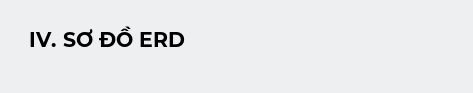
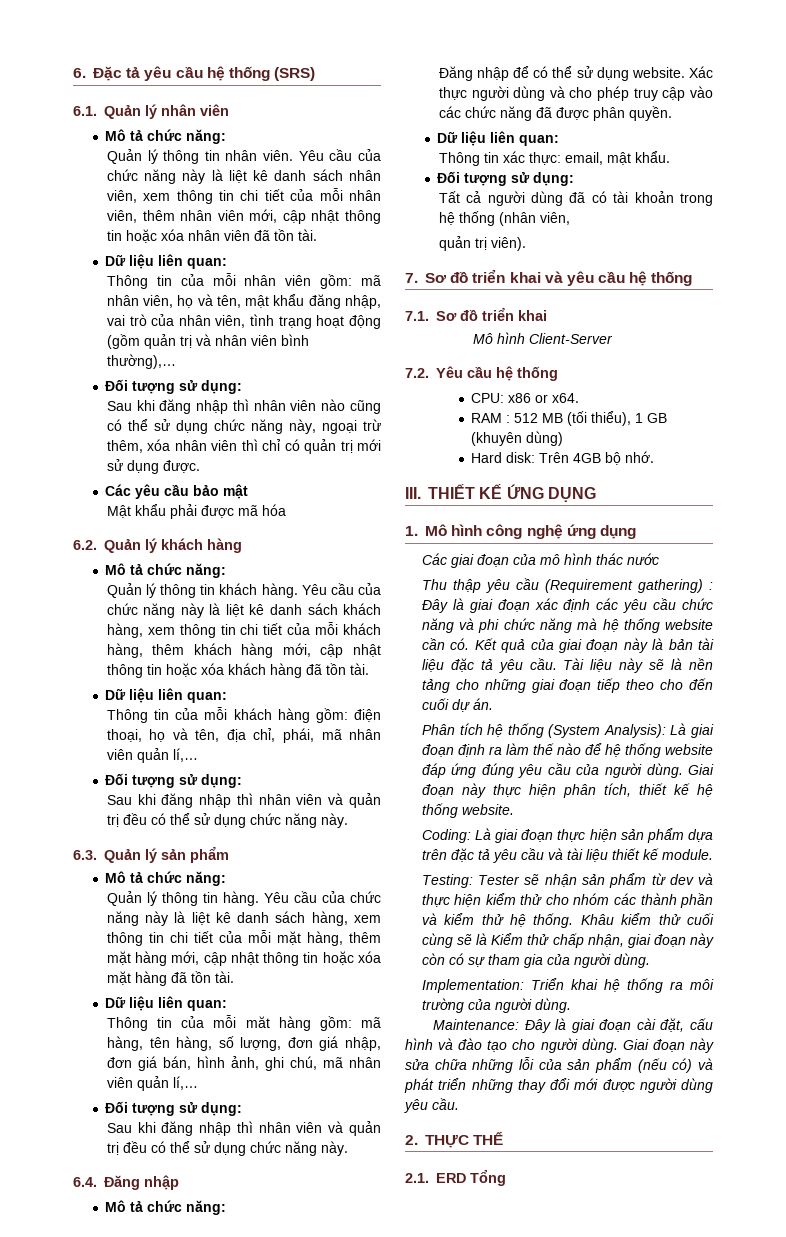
[29,26,186,47] IV. SƠ ĐỒ ERD -> [73,66,316,81] [73,104,229,119] [105,129,227,144] [106,149,382,164] [106,169,382,184] [106,188,382,204] [106,209,382,224] [106,229,317,243] [105,254,228,269] [106,273,381,289] [106,294,382,309] [106,314,382,329] [106,334,309,349] [106,354,176,369] [105,379,243,394] [106,399,382,414] [106,419,382,434] [106,439,382,454] [106,459,200,474] [105,484,249,499] [106,504,286,519] [73,538,242,553] [105,563,227,578] [106,583,382,598] [106,603,382,618] [106,622,382,638] [106,643,381,658] [106,663,369,678] [105,688,228,703] [106,707,381,723] [106,728,382,743] [106,748,198,763] [105,773,243,788] [106,793,382,808] [106,813,348,828] [73,846,229,863] [105,871,227,886] [106,891,382,906] [106,911,382,926] [106,930,382,946] [106,951,382,966] [106,971,234,986] [105,996,228,1011] [106,1015,381,1031] [106,1036,382,1051] [106,1056,382,1071] [106,1076,198,1091] [105,1101,243,1116] [106,1121,382,1136] [106,1141,348,1156] [73,1175,179,1190] [105,1200,227,1215] [438,66,713,81] [438,86,713,101] [438,106,672,121] [437,131,560,146] [438,151,670,166] [437,171,575,186] [438,191,713,206] [438,211,570,226] [438,236,526,251] [405,269,693,286] [405,307,547,321] [472,332,613,344] [405,366,558,381] [471,393,580,403] [471,411,668,426] [471,431,564,446] [471,451,655,465] [405,484,596,502] [405,524,636,539] [421,553,659,568] [421,578,713,593] [421,598,713,613] [421,618,713,633] [421,638,714,653] [421,658,713,673] [421,678,713,693] [421,698,493,712] [421,723,714,738] [421,743,713,758] [421,763,714,778] [421,783,713,798] [421,803,514,818] [421,828,713,843] [421,848,713,863] [421,873,713,888] [421,893,713,908] [421,913,714,928] [421,933,714,948] [421,953,650,968] [421,978,714,993] [421,998,571,1013] [433,1018,713,1033] [405,1038,714,1053] [405,1057,713,1073] [404,1078,713,1093] [404,1098,459,1113] [405,1131,504,1148] [405,1169,506,1186] 6. Đặc tả yêu cầu hệ thống (SRS) // 6.1. Quản lý nhân viên // Mô tả chức năng: // Quản lý thông tin nhân viên. Yêu cầu của chức năng này là liệt kê danh sách nhân viên, xem thông tin chi tiết của mỗi nhân viên, thêm nhân viên mới, cập nhật thông tin hoặc xóa nhân viên đã tồn tài. // Dữ liệu liên quan: // Thông tin của mỗi nhân viên gồm: mã nhân viên, họ và tên, mật khẩu đăng nhập, vai trò của nhân viên, tình trạng hoạt động (gồm quản trị và nhân viên bình thường),… // Đối tượng sử dụng: // Sau khi đăng nhập thì nhân viên nào cũng có thể sử dụng chức năng này, ngoại trừ thêm, xóa nhân viên thì chỉ có quản trị mới sử dụng được. // Các yêu cầu bảo mật // Mật khẩu phải được mã hóa // 6.2. Quản lý khách hàng // Mô tả chức năng: // Quản lý thông tin khách hàng. Yêu cầu của chức năng này là liệt kê danh sách khách hàng, xem thông tin chi tiết của mỗi khách hàng, thêm khách hàng mới, cập nhật thông tin hoặc xóa khách hàng đã tồn tài. // Dữ liệu liên quan: // Thông tin của mỗi khách hàng gồm: điện thoại, họ và tên, địa chỉ, phái, mã nhân viên quản lí,… // Đối tượng sử dụng: // Sau khi đăng nhập thì nhân viên và quản trị đều có thể sử dụng chức năng này. // 6.3. Quản lý sản phẩm // Mô tả chức năng: // Quản lý thông tin hàng. Yêu cầu của chức năng này là liệt kê danh sách hàng, xem thông tin chi tiết của mỗi mặt hàng, thêm mặt hàng mới, cập nhật thông tin hoặc xóa mặt hàng đã tồn tài. // Dữ liệu liên quan: // Thông tin của mỗi măt hàng gồm: mã hàng, tên hàng, số lượng, đơn giá nhập, đơn giá bán, hình ảnh, ghi chú, mã nhân viên quản lí,… // Đối tượng sử dụng: // Sau khi đăng nhập thì nhân viên và quản trị đều có thể sử dụng chức năng này. // 6.4. Đăng nhập // Mô tả chức năng: // Đăng nhập để có thể sử dụng website. Xác thực người dùng và cho phép truy cập vào các chức năng đã được phân quyền. // Dữ liệu liên quan: // Thông tin xác thực: email, mật khẩu. // Đối tượng sử dụng: // Tất cả người dùng đã có tài khoản trong hệ thống (nhân viên, // quản trị viên). // 7. Sơ đồ triển khai và yêu cầu hệ thống // 7.1. Sơ đồ triển khai // Mô hình Client-Server // 7.2. Yêu cầu hệ thống // CPU: x86 or x64. // RAM : 512 MB (tối thiểu), 1 GB (khuyên dùng) // Hard disk: Trên 4GB bộ nhớ. // III. THIẾT KẾ ỨNG DỤNG // 1. Mô hình công nghệ ứng dụng // Các giai đoạn của mô hình thác nước // Thu thập yêu cầu (Requirement gathering) : Đây là giai đoạn xác định các yêu cầu chức năng và phi chức năng mà hệ thống website cần có. Kết quả của giai đoạn này là bản tài liệu đặc tả yêu cầu. Tài liệu này sẽ là nền tảng cho những giai đoạn tiếp theo cho đến cuối dự án. // Phân tích hệ thống (System Analysis): Là giai đoạn định ra làm thế nào để hệ thống website đáp ứng đúng yêu cầu của người dùng. Giai đoạn này thực hiện phân tích, thiết kế hệ thống website. // Coding: Là giai đoạn thực hiện sản phẩm dựa trên đặc tả yêu cầu và tài liệu thiết kế module. // Testing: Tester sẽ nhận sản phẩm từ dev và thực hiện kiểm thử cho nhóm các thành phần và kiểm thử hệ thống. Khâu kiểm thử cuối cùng sẽ là Kiểm thử chấp nhận, giai đoạn này còn có sự tham gia của người dùng. // Implementation: Triển khai hệ thống ra môi trường của người dùng. // Maintenance: Đây là giai đoạn cài đặt, cấu hình và đào tạo cho người dùng. Giai đoạn này sửa chữa những lỗi của sản phẩm (nếu có) và phát triển những thay đổi mới được người dùng yêu cầu. // 2. THỰC THỂ // 2.1. ERD Tổng

